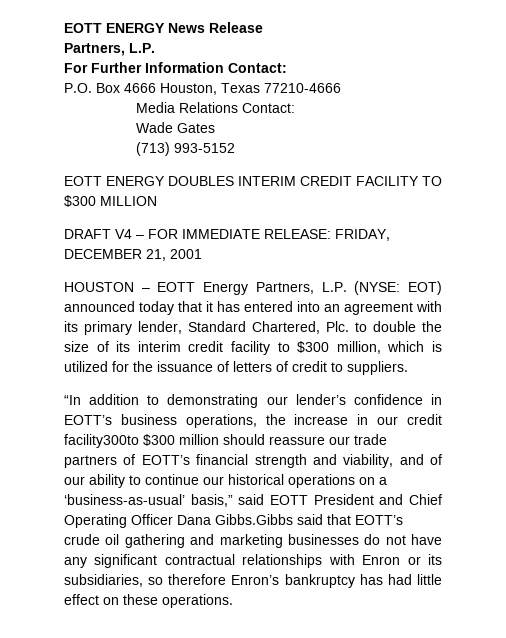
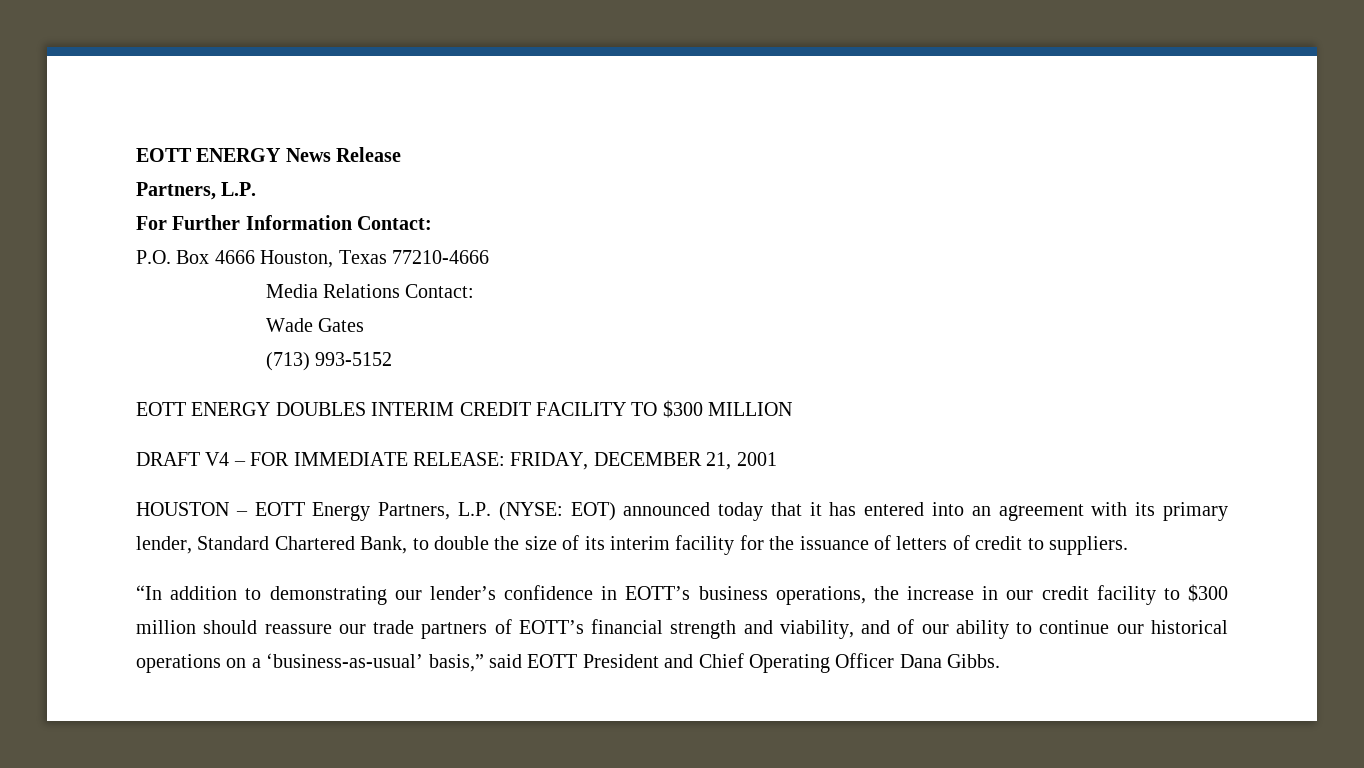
[252,321,349,334] Chartered, Plc. -> [274,536,408,554] Chartered Bank,
[188,341,442,355] [64,361,108,372] credit facility to $300 million, which is utilized -> [675,535,735,555] facility
[64,434,139,448] facility300to -> [1096,585,1180,605] facility to
[215,514,403,525] [64,534,442,548] [64,554,443,568] [64,574,443,588] [64,594,233,608] Gibbs.Gibbs said that EOTT’s crude oil gathering and marketing businesses do not have any significant contractual relationships with Enron or its subsidiaries, so therefore Enron’s bankruptcy has had little effect on these operations. -> [947,654,1001,668] Gibbs.

